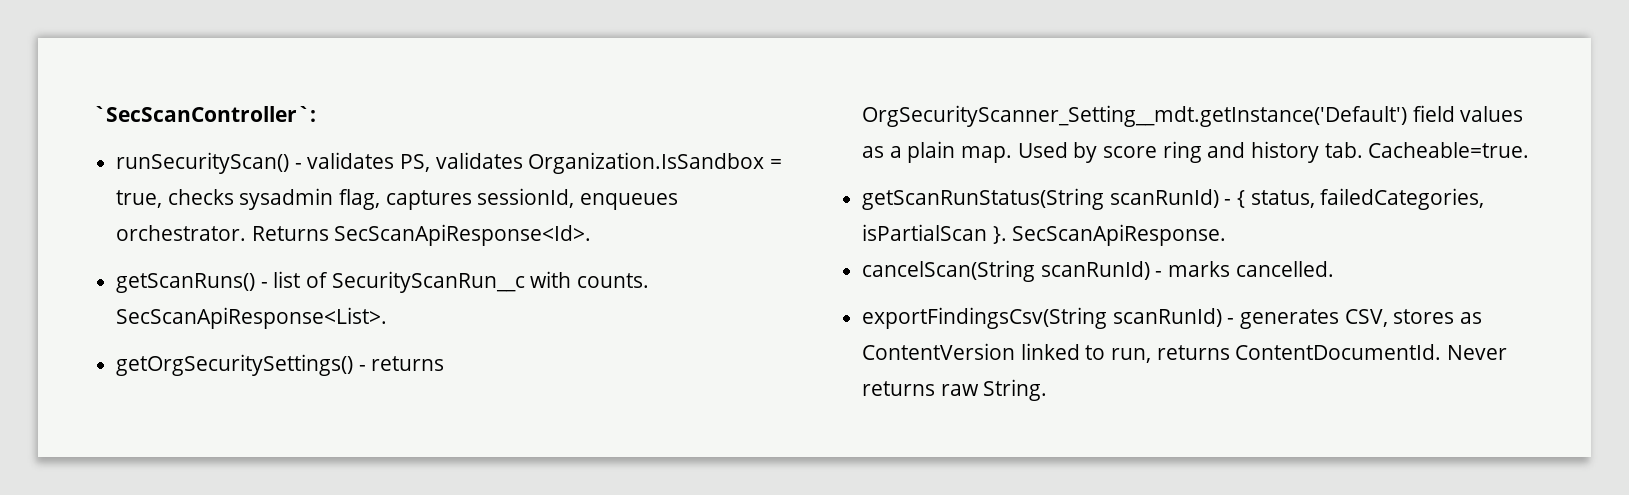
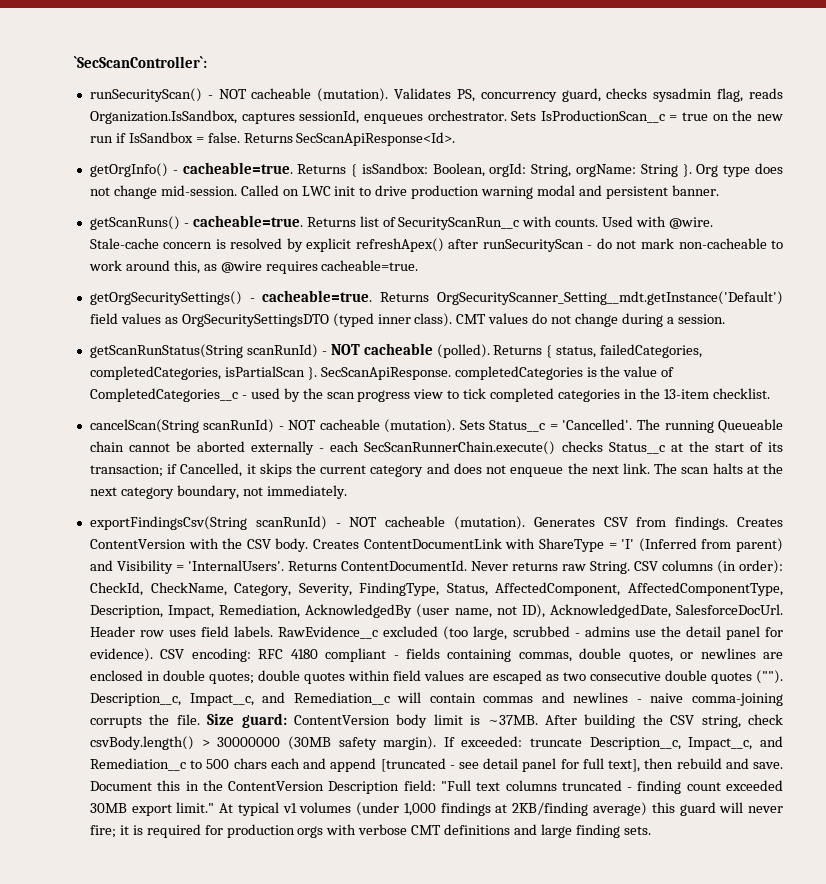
[307,152,783,174] [116,190,163,208] validates PS, validates Organization.IsSandbox = true, -> [218,88,601,102] NOT cacheable (mutation). Validates PS, concurrency guard,
(381, 199) none -> [748,88,783,99] [89,110,237,124] reads Organization.IsSandbox,
[251,224,592,246] Returns SecScanApiResponse<Id>. -> [511,110,783,123] [89,132,456,146] [89,162,783,177] [89,185,719,199] Sets IsProductionScan__c = true on the new run if IsSandbox = false. Returns SecScanApiResponse<Id>. // getOrgInfo() - cacheable=true. Returns { isSandbox: Boolean, orgId: String, orgName: String }. Org type does not change mid-session. Called on LWC init to drive production warning modal and persistent banner.
(268, 285) none -> [192,215,356,227] cacheable=true. Returns
[116,307,388,329] SecScanApiResponse<List>. -> [602,216,714,229] [89,238,783,252] [88,260,419,274] Used with @wire. Stale-cache concern is resolved by explicit refreshApex() after runSecurityScan - do not mark non-cacheable to work around this, as @wire requires cacheable=true.
[371,356,445,371] returns -> [262,290,430,302] cacheable=true. Returns
[889,141,1530,163] a plain map. Used by score ring and history tab. Cacheable=true. -> [181,313,725,327] OrgSecuritySettingsDTO (typed inner class). CMT values do not change during a session.
(1232, 202) none -> [330,343,543,358] NOT cacheable (polled). Returns
(1485, 199) none -> [89,366,221,380] completedCategories,
[862,260,1334,282] [862,307,1483,329] [862,343,1230,363] // cancelScan(String scanRunId) - marks cancelled. // exportFindingsCsv(String scanRunId) - generates CSV, stores as ContentVersion linked to run, returns -> [454,366,675,380] [89,388,770,402] [89,419,783,433] [89,441,784,455] [89,463,783,477] [89,485,347,499] [89,516,783,530] [89,538,783,552] [89,560,337,574] completedCategories is the value of CompletedCategories__c - used by the scan progress view to tick completed categories in the 13-item checklist. // cancelScan(String scanRunId) - NOT cacheable (mutation). Sets Status__c = 'Cancelled'. The running Queueable chain cannot be aborted externally - each SecScanRunnerChain.execute() checks Status__c at the start of its transaction; if Cancelled, it skips the current category and does not enqueue the next link. The scan halts at the next category boundary, not immediately. // exportFindingsCsv(String scanRunId) - NOT cacheable (mutation). Generates CSV from findings. Creates ContentVersion with the CSV body. Creates ContentDocumentLink with ShareType = 'I' (Inferred from parent) and Visibility = 'InternalUsers'. Returns
(1048, 390) none -> [633,560,783,574] [89,582,783,596] [89,604,784,618] [89,626,783,640] [89,648,783,662] [89,670,783,684] [89,692,783,706] [89,713,783,728] [89,736,783,750] [89,758,784,772] [89,780,783,794] [89,802,783,816] [89,824,651,838] CSV columns (in order): CheckId, CheckName, Category, Severity, FindingType, Status, AffectedComponent, AffectedComponentType, Description, Impact, Remediation, AcknowledgedBy (user name, not ID), AcknowledgedDate, SalesforceDocUrl. Header row uses field labels. RawEvidence__c excluded (too large, scrubbed - admins use the detail panel for evidence). CSV encoding: RFC 4180 compliant - fields containing commas, double quotes, or newlines are enclosed in double quotes; double quotes within field values are escaped as two consecutive double quotes (""). Description__c, Impact__c, and Remediation__c will contain commas and newlines - naive comma-joining corrupts the file. Size guard: ContentVersion body limit is ~37MB. After building the CSV string, check csvBody.length() > 30000000 (30MB safety margin). If exceeded: truncate Description__c, Impact__c, and Remediation__c to 500 chars each and append [truncated - see detail panel for full text], then rebuild and save. Document this in the ContentVersion Description field: "Full text columns truncated - finding count exceeded 30MB export limit." At typical v1 volumes (under 1,000 findings at 2KB/finding average) this guard will never fire; it is required for production orgs with verbose CMT definitions and large finding sets.

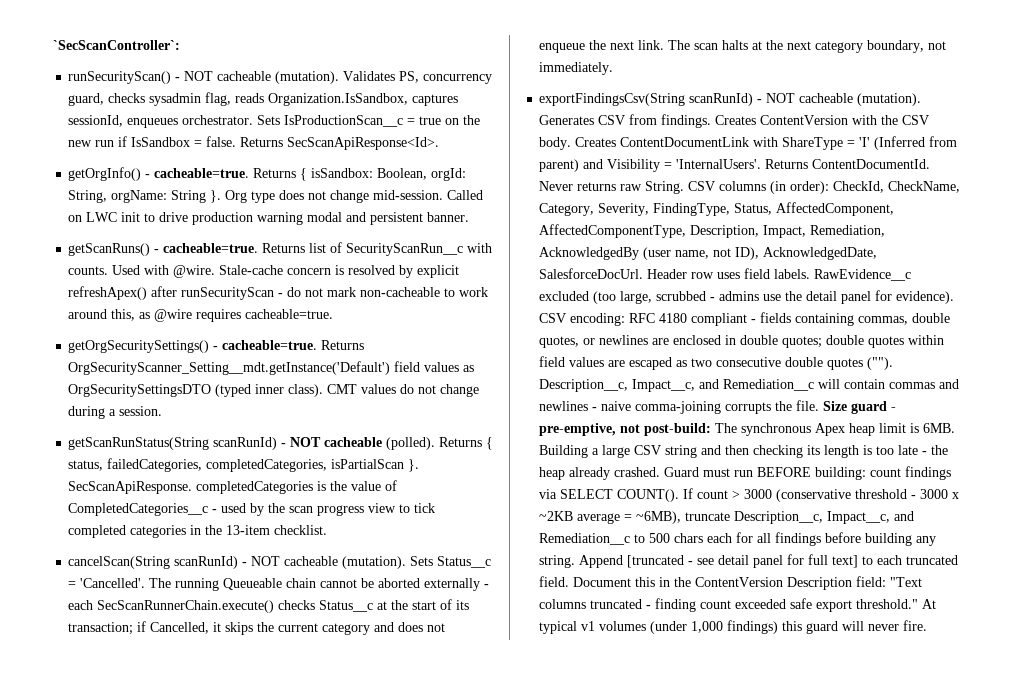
[241,713,783,728] [89,736,523,750] guard: ContentVersion body limit is ~37MB. After building the CSV string, check csvBody.length() > 30000000 (30MB safety margin). If exceeded: -> [851,401,897,414] [539,423,956,436] [539,445,949,458] [539,466,952,480] [539,488,960,502] [539,511,682,524] guard - pre-emptive, not post-build: The synchronous Apex heap limit is 6MB. Building a large CSV string and then checking its length is too late - the heap already crashed. Guard must run BEFORE building: count findings via SELECT COUNT(). If count > 3000 (conservative threshold - 3000 x ~2KB average = ~6MB),
[303,758,377,772] and append -> [736,532,937,546] [539,555,624,568] for all findings before building any string. Append
[608,758,784,772] text], then rebuild and save. -> [832,555,959,568] [539,576,570,587] text] to each truncated field.
[440,780,501,791] "Full text -> [890,577,923,587] "Text
[89,802,215,816] 30MB export limit." -> [790,598,919,612] safe export threshold."
[440,802,783,816] [89,824,651,838] findings at 2KB/finding average) this guard will never fire; it is required for production orgs with verbose CMT definitions and large finding sets. -> [727,620,928,634] findings) this guard will never fire.

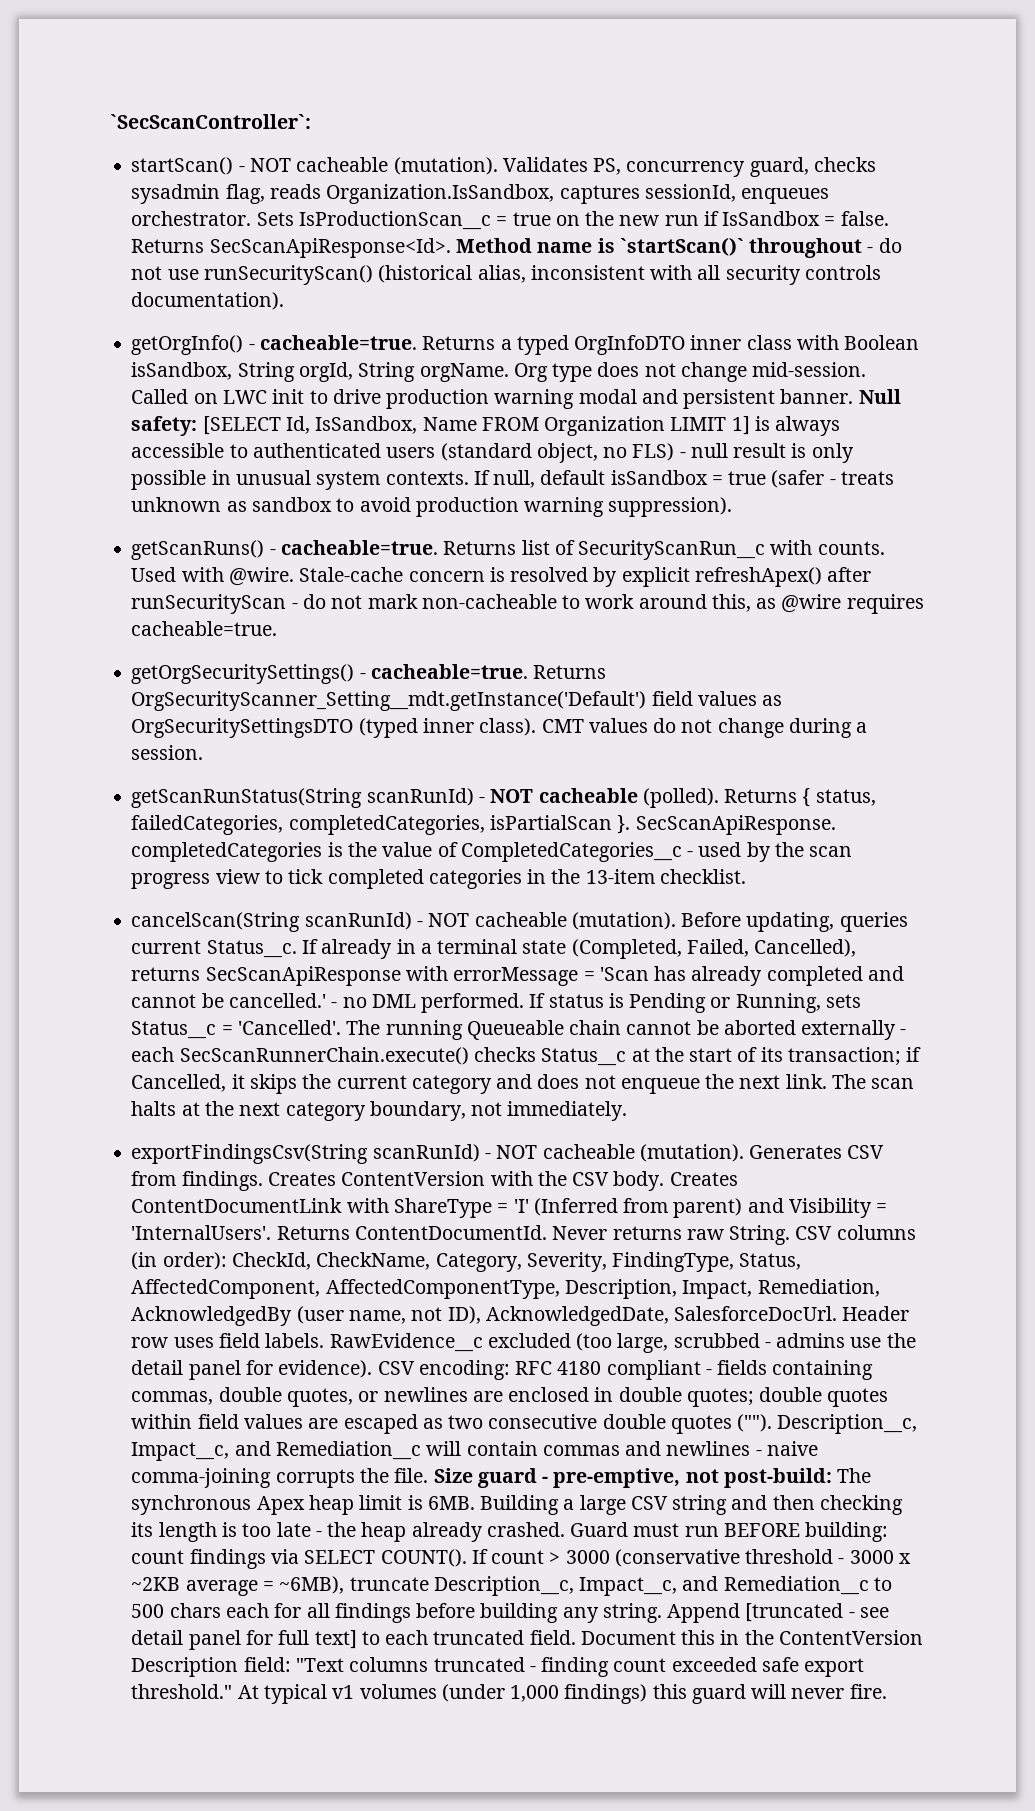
[68,71,172,84] runSecurityScan() -> [131,157,234,175] startScan()
[68,167,467,181] [68,190,222,203] // getOrgInfo() - cacheable=true. Returns { isSandbox: Boolean, orgId: String, orgName: String }. -> [455,237,902,258] [131,265,881,285] [131,292,285,310] [131,335,920,355] [131,362,509,382] Method name is `startScan()` throughout - do not use runSecurityScan() (historical alias, inconsistent with all security controls documentation). // getOrgInfo() - cacheable=true. Returns a typed OrgInfoDTO inner class with Boolean isSandbox, String orgId, String orgName.
(470, 217) none -> [858,389,901,404] [131,416,841,436] [131,443,854,463] [131,470,894,490] [131,497,733,517] Null safety: [SELECT Id, IsSandbox, Name FROM Organization LIMIT 1] is always accessible to authenticated users (standard object, no FLS) - null result is only possible in unusual system contexts. If null, default isSandbox = true (safer - treats unknown as sandbox to avoid production warning suppression).
[410,556,434,566] Sets -> [681,912,908,932] [131,939,857,959] [131,966,904,986] [131,993,861,1013] Before updating, queries current Status__c. If already in a terminal state (Completed, Failed, Cancelled), returns SecScanApiResponse with errorMessage = 'Scan has already completed and cannot be cancelled.' - no DML performed. If status is Pending or Running, sets

